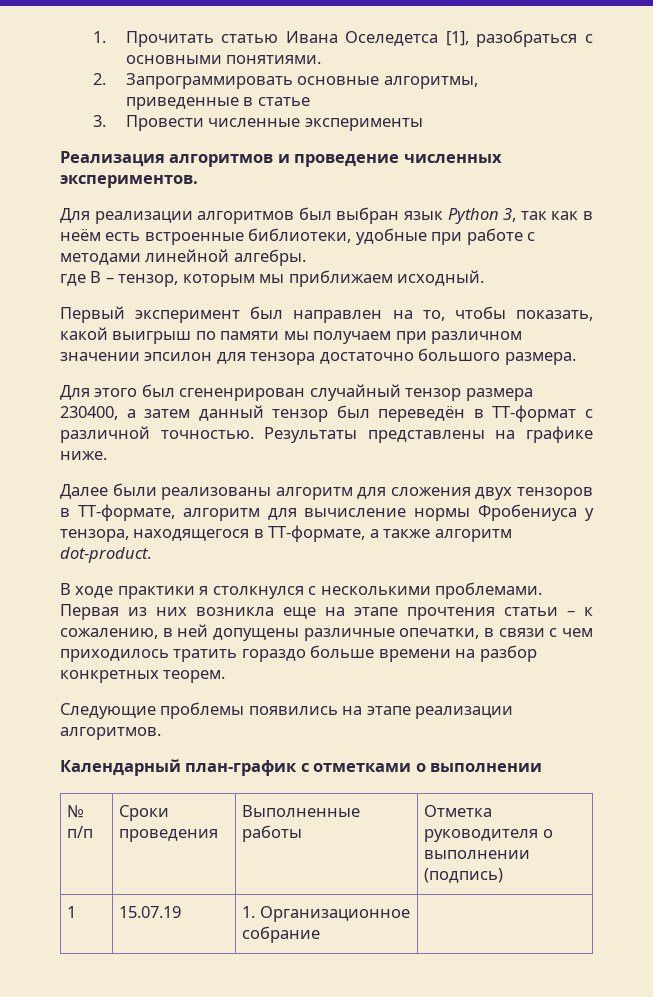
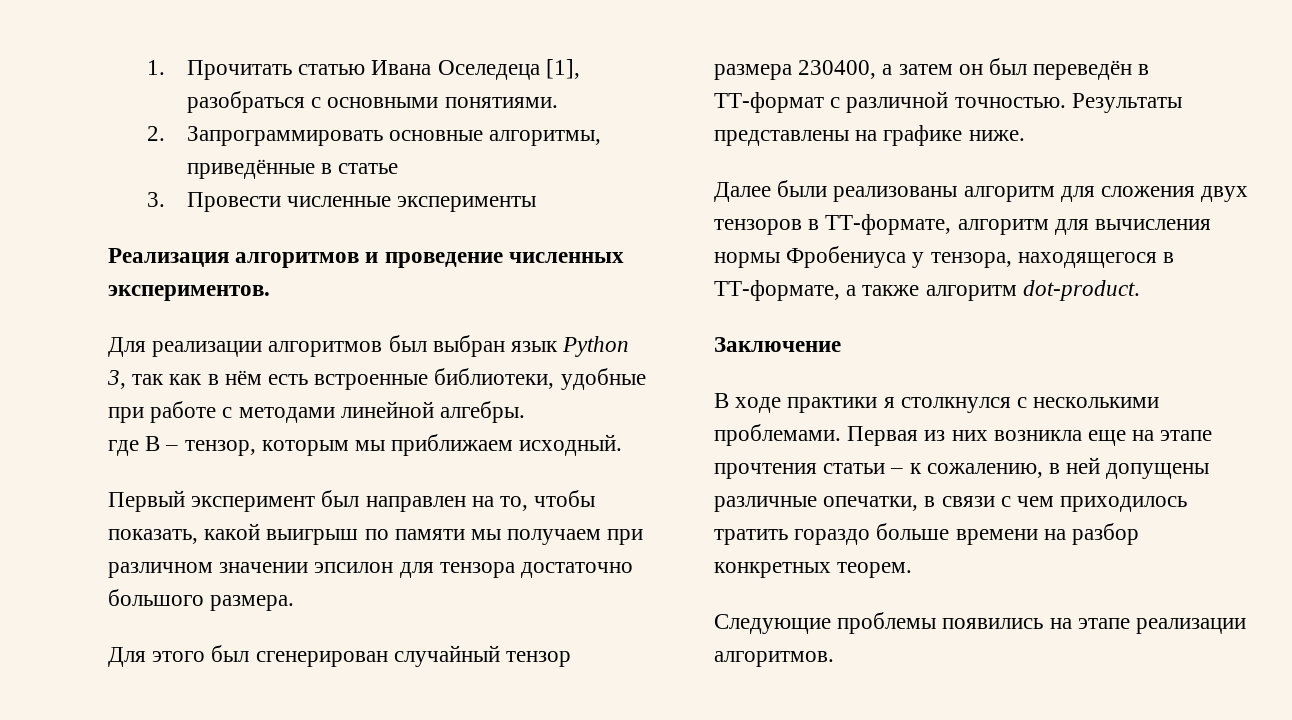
[345,31,439,46] Оселедетса -> [437,60,540,80] Оселедеца
[125,97,239,110] приведенные -> [186,159,315,179] приведённые
[60,228,101,241] неём -> [224,370,262,385] нём
[179,388,306,401] сгененрирован -> [255,651,388,667] сгенерирован
[198,405,329,422] данный тензор -> [958,64,983,75] он
[304,508,407,517] вычисление -> [1095,219,1212,230] вычисления
(151, 555) none -> [714,337,841,352] // Заключение
[60,759,543,776] [67,805,85,818] [67,826,94,838] [119,805,170,821] [119,829,219,842] [242,805,361,817] [242,825,303,842] [424,805,493,817] [424,829,553,842] [424,850,531,859] [424,868,504,883] [67,906,77,918] [119,906,182,918] [242,906,410,922] [242,926,321,943] // Календарный план-график с отметками о выполнении // № п/п | Сроки проведения | Выполненные работы | Отметка руководителя о выполнении (подпись) // 1 | 15.07.19 | 1. Организационное собрание | -> (834, 659) none

